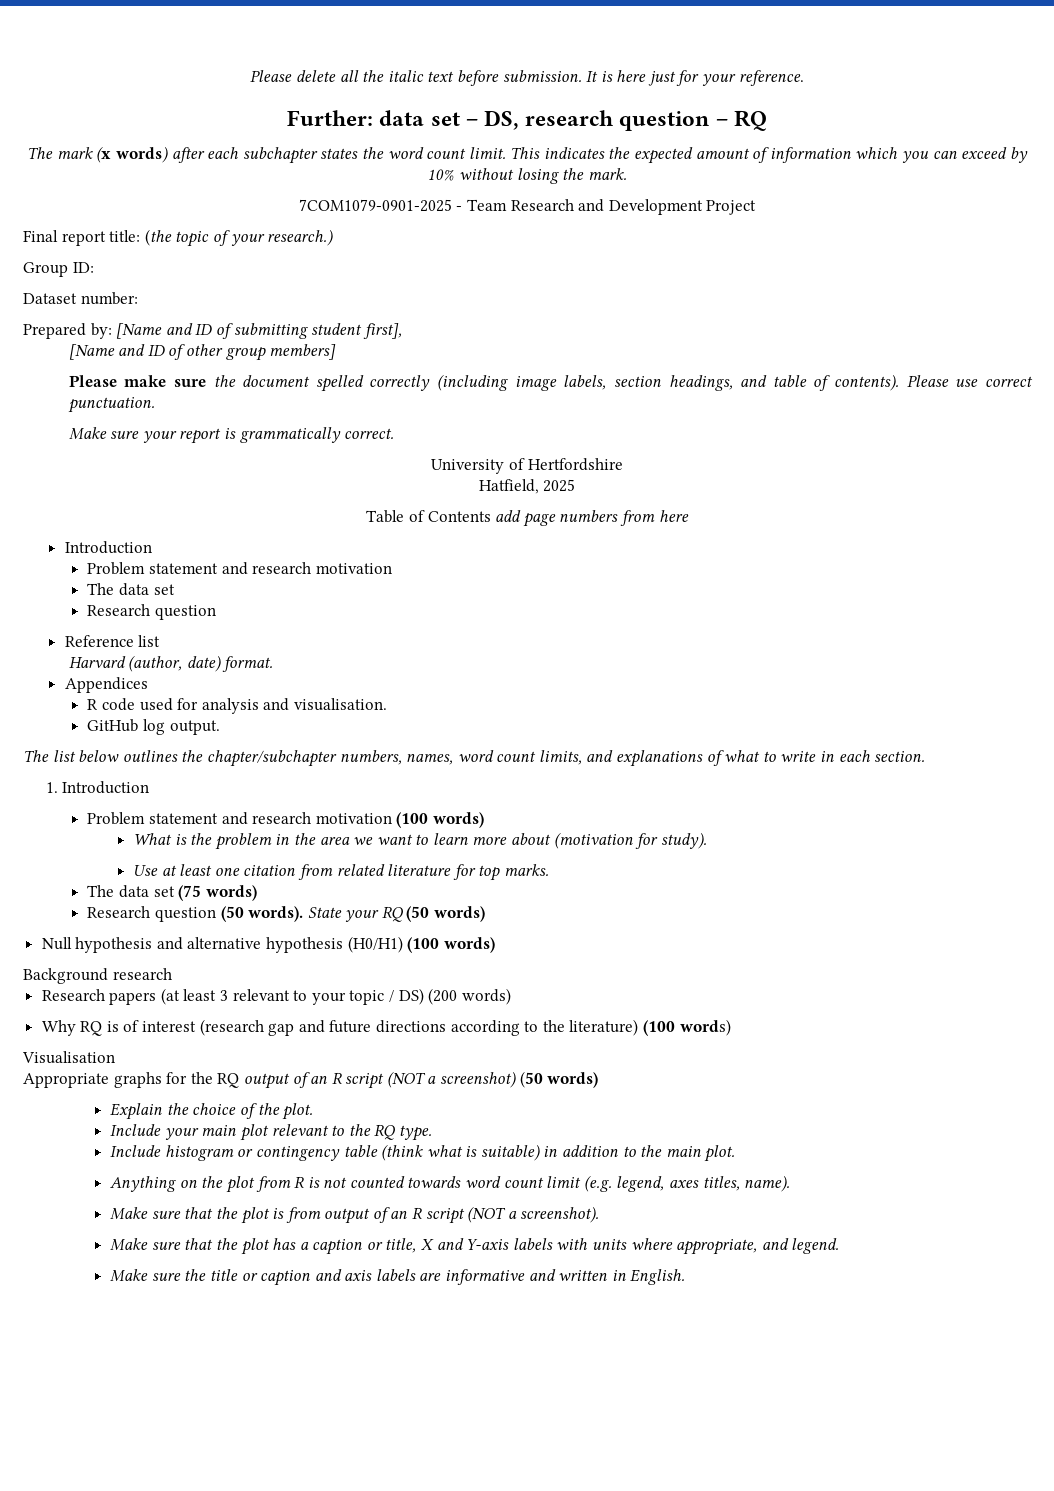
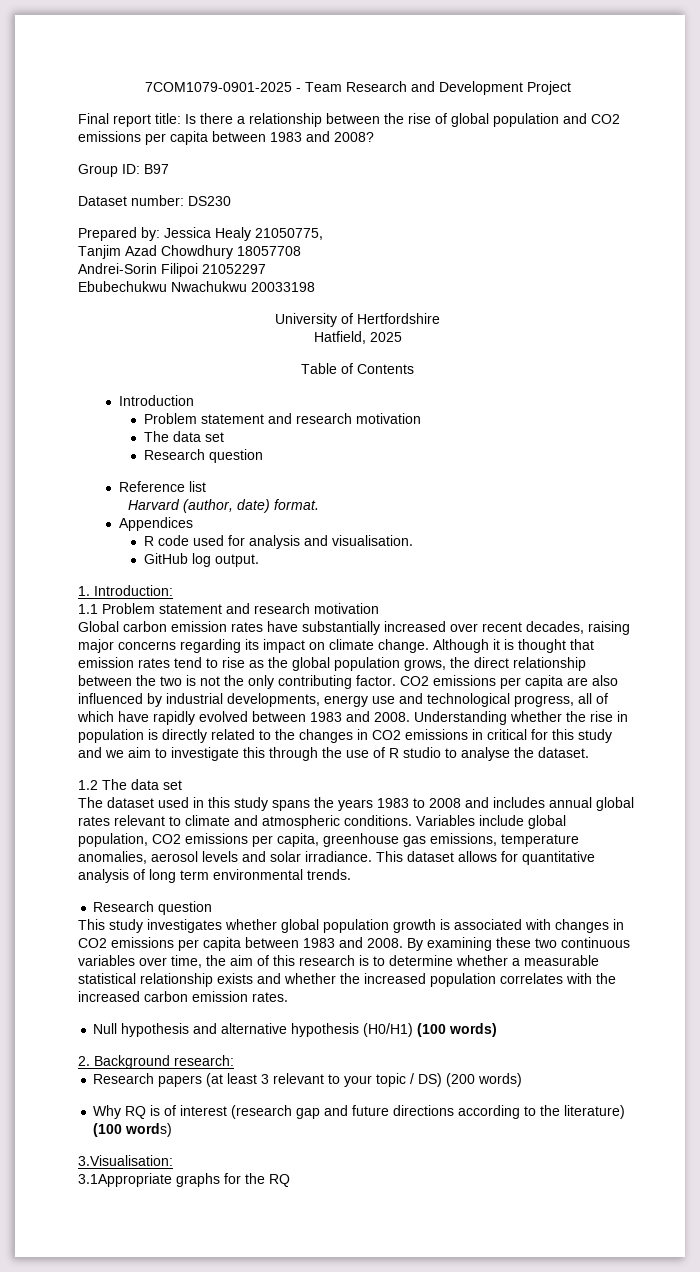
[250,70,804,86] [287,110,767,131] [27,146,1028,164] [427,168,627,184] Please delete all the italic text before submission. It is here just for your reference. // Further: data set – DS, research question – RQ // The mark (x words) after each subchapter states the word count limit. This indicates the expected amount of information which you can exceed by 10% without losing the mark. // -> (144, 87) none
[144,229,334,247] (the topic of your research.) -> [185,113,620,127] [78,131,374,145] Is there a relationship between the rise of global population and CO2 emissions per capita between 1983 and 2008?
(94, 267) none -> [144,164,169,174] B97
(138, 298) none -> [188,196,231,206] DS230
[116,323,402,339] [68,344,337,361] [68,374,1033,392] [67,397,155,413] [68,427,395,444] [Name and ID of submitting student first], // [Name and ID of other group members] // Please make sure the document spelled correctly (including image labels, section headings, and table of contents). Please use correct punctuation. // Make sure your report is grammatically correct. -> [164,227,323,241] [78,245,301,259] [78,263,266,277] [78,281,315,292] Jessica Healy 21050775, // Tanjim Azad Chowdhury 18057708 // Andrei-Sorin Filipoi 21052297 // Ebubechukwu Nwachukwu 20033198
[495,510,689,527] add page numbers from here -> (414, 369) none
[23,750,926,767] [45,781,150,794] [87,812,484,828] [132,832,707,850] [132,864,549,881] [87,885,257,901] [87,906,486,922] The list below outlines the chapter/subchapter numbers, names, word count limits, and explanations of what to write in each section. // 1. Introduction // Problem statement and research motivation (100 words) // What is the problem in the area we want to learn more about (motivation for study). // Use at least one citation from related literature for top marks. // The data set (75 words) // Research question (50 words). State your RQ (50 words) -> [78,585,173,596] [78,603,379,614] [78,621,630,635] [78,639,594,653] [78,657,586,671] [78,675,618,689] [78,693,608,707] [77,711,628,725] [78,729,612,743] [78,747,589,761] [78,779,182,790] [78,797,634,811] [78,815,566,829] [78,833,579,847] [78,851,595,865] [78,869,351,883] [93,901,213,915] [78,919,624,933] [78,937,630,951] [78,955,599,968] [78,973,616,987] [78,991,288,1002] 1. Introduction: // 1.1 Problem statement and research motivation // Global carbon emission rates have substantially increased over recent decades, raising major concerns regarding its impact on climate change. Although it is thought that emission rates tend to rise as the global population grows, the direct relationship between the two is not the only contributing factor. CO2 emissions per capita are also influenced by industrial developments, energy use and technological progress, all of which have rapidly evolved between 1983 and 2008. Understanding whether the rise in population is directly related to the changes in CO2 emissions in critical for this study and we aim to investigate this through the use of R studio to analyse the dataset. // 1.2 The data set // The dataset used in this study spans the years 1983 to 2008 and includes annual global rates relevant to climate and atmospheric conditions. Variables include global population, CO2 emissions per capita, greenhouse gas emissions, temperature anomalies, aerosol levels and solar irradiance. This dataset allows for quantitative analysis of long term environmental trends. // Research question // This study investigates whether global population growth is associated with changes in CO2 emissions per capita between 1983 and 2008. By examining these two continuous variables over time, the aim of this research is to determine whether a measurable statistical relationship exists and whether the increased population correlates with the increased carbon emission rates.
[23,968,172,984] Background research -> [78,1055,234,1069] 2. Background research:
[22,1051,115,1064] [23,1073,109,1088] Visualisation // Appropriate -> [78,1155,173,1166] [78,1173,172,1187] 3.Visualisation: // 3.1Appropriate
[243,1071,599,1089] [110,1103,314,1120] [110,1124,432,1141] [110,1144,736,1162] [110,1175,791,1193] [110,1206,600,1224] [110,1238,840,1255] [110,1269,686,1286] output of an R script (NOT a screenshot) (50 words) // Explain the choice of the plot. // Include your main plot relevant to the RQ type. // Include histogram or contingency table (think what is suitable) in addition to the main plot. // Anything on the plot from R is not counted towards word count limit (e.g. legend, axes titles, name). // Make sure that the plot is from output of an R script (NOT a screenshot). // Make sure that the plot has a caption or title, X and Y-axis labels with units where appropriate, and legend. // Make sure the title or caption and axis labels are informative and written in English. -> (290, 1180) none

